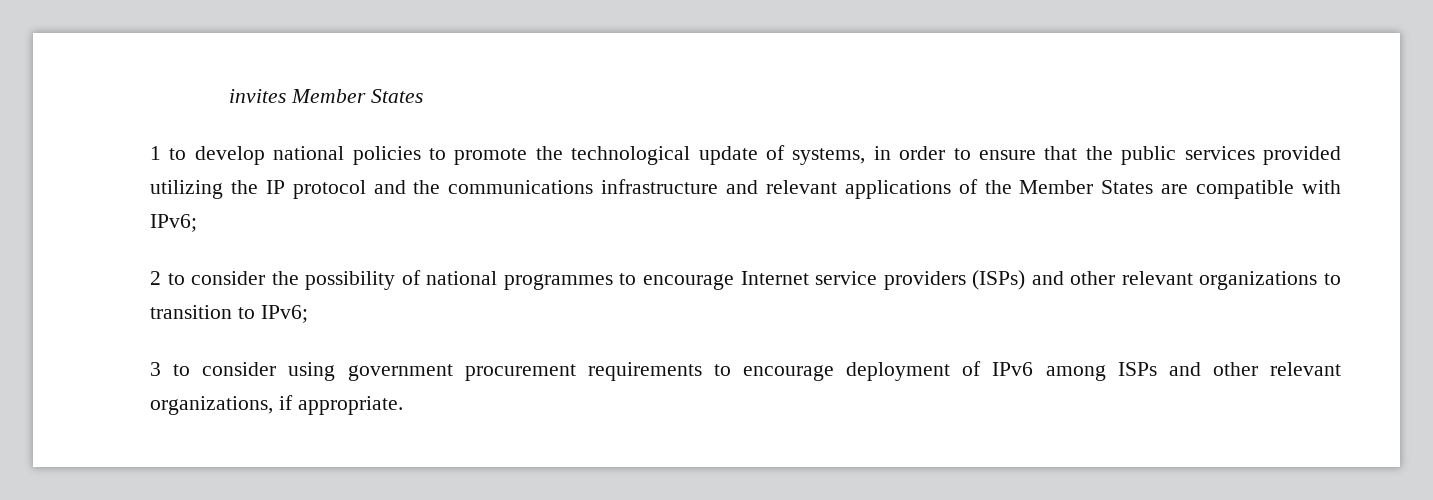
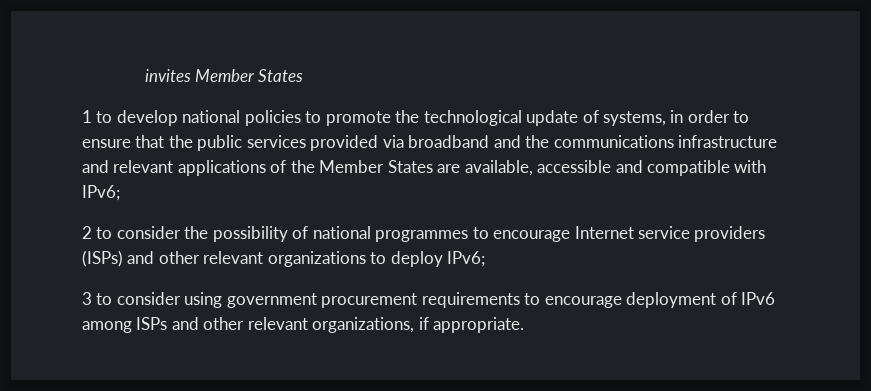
[150,180,366,199] utilizing the IP protocol -> [382,135,490,148] via broadband
(1189, 189) none -> [464,160,643,176] available, accessible and
[150,305,255,319] transition to -> [390,251,443,267] deploy

